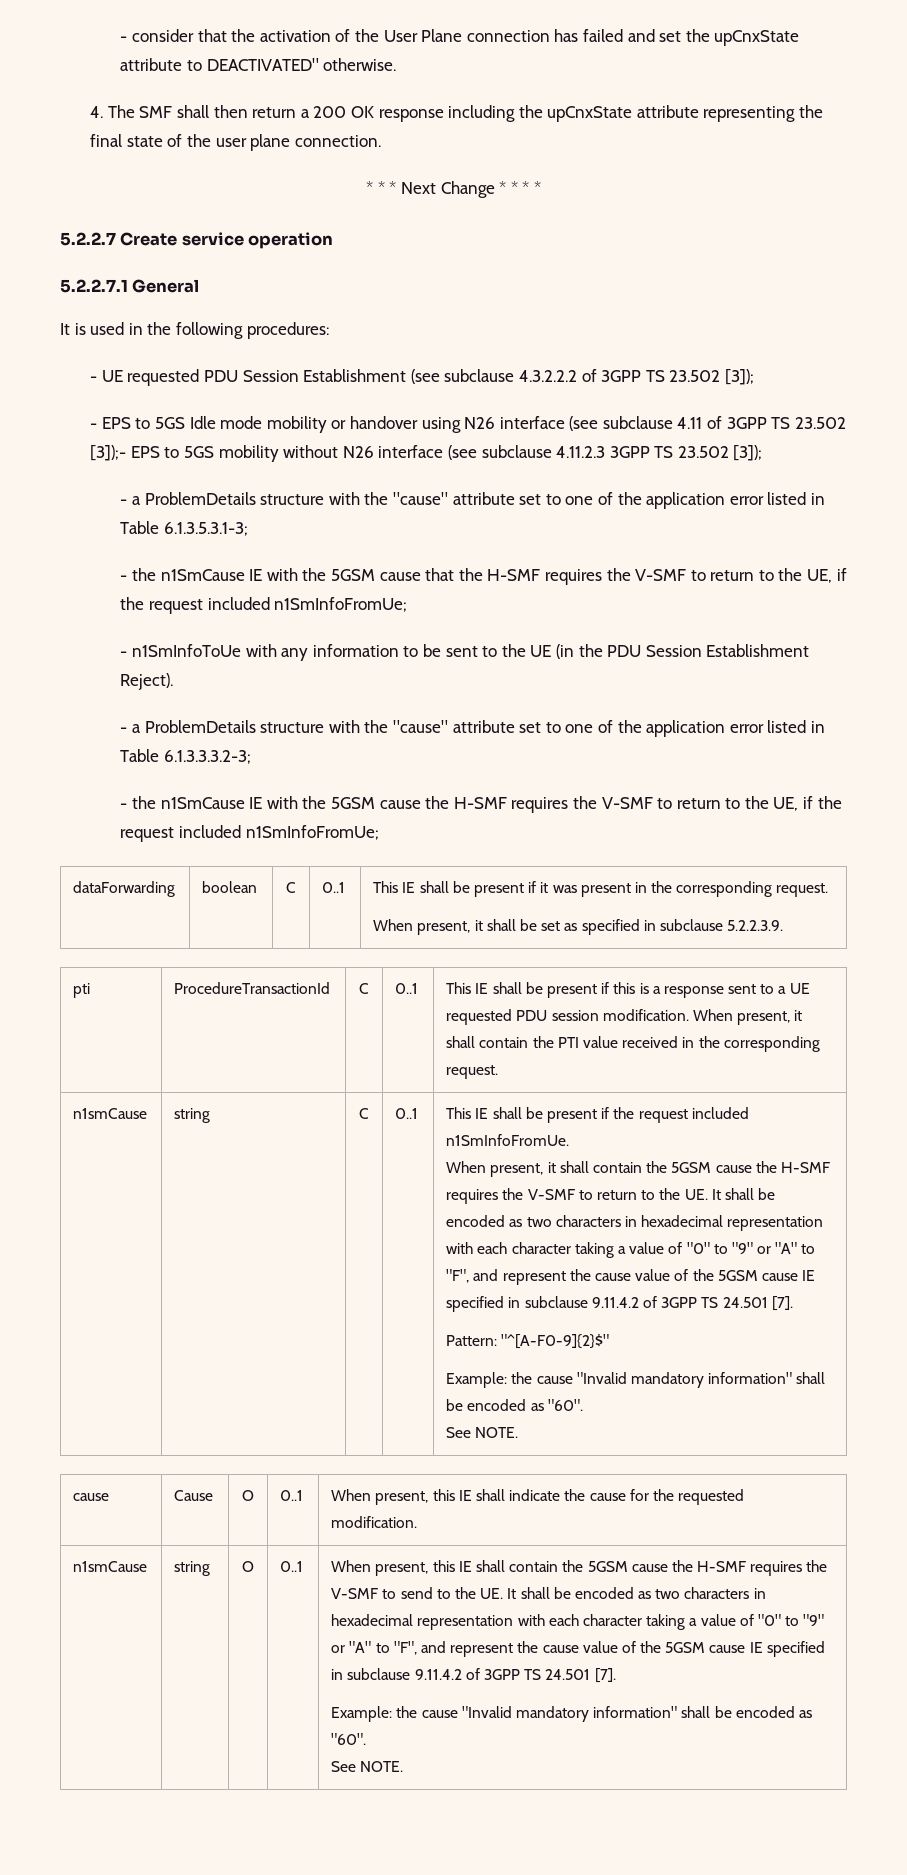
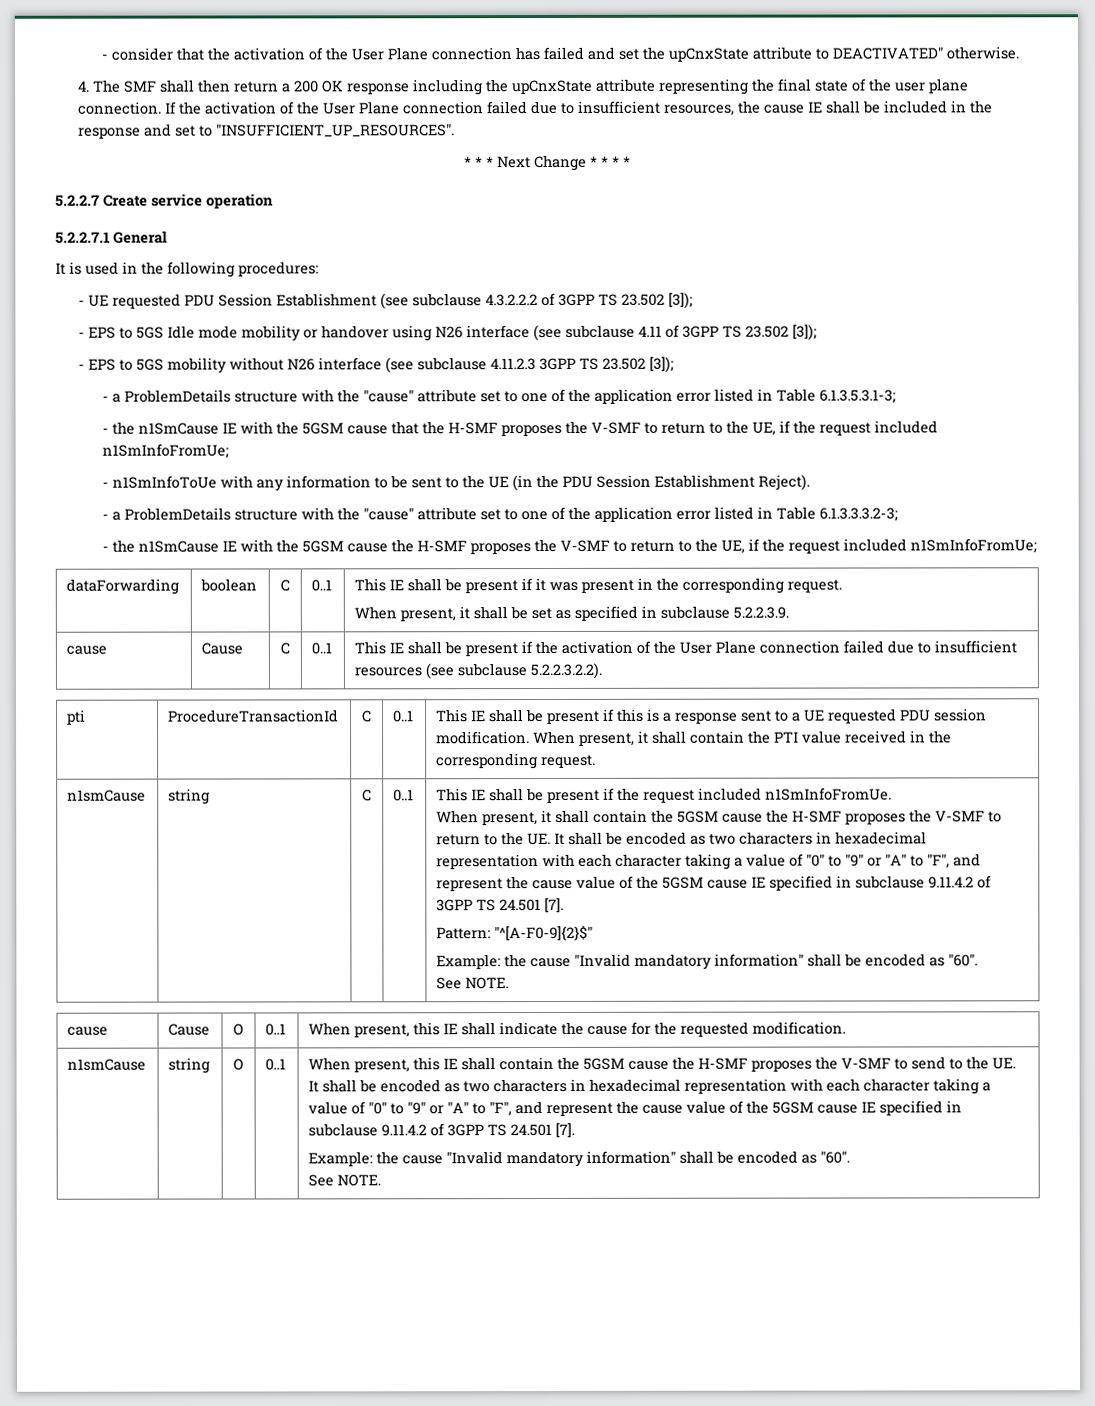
(381, 141) none -> [165,100,994,116] [78,123,456,139] If the activation of the User Plane connection failed due to insufficient resources, the cause IE shall be included in the response and set to "INSUFFICIENT_UP_RESOURCES".
[90,445,127,461] [3]);- -> [792,324,818,341] [78,364,86,370] [3]); // -
[544,569,602,585] requires -> [500,424,562,437] proposes
[511,797,569,813] requires -> [469,543,531,555] proposes
(784, 925) none -> [66,645,108,655] [201,642,244,655] [280,642,290,655] [311,642,333,655] [354,640,1018,657] [354,662,603,680] // cause | Cause | C | 0..1 | This IE shall be present if the activation of the User Plane connection failed due to insufficient resources (see subclause 5.2.2.3.2.2).
[446,1189,499,1204] requires -> [845,813,907,825] proposes
[750,1561,803,1576] requires -> [751,1060,813,1072] proposes

